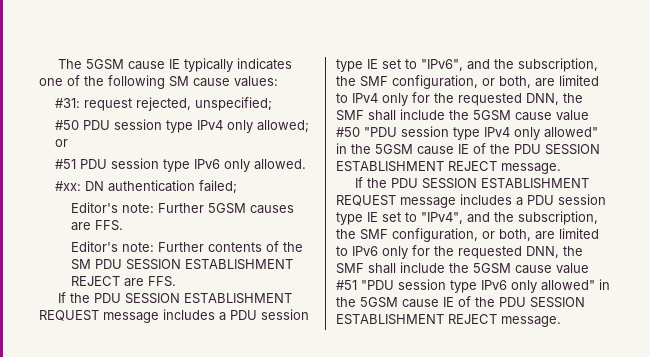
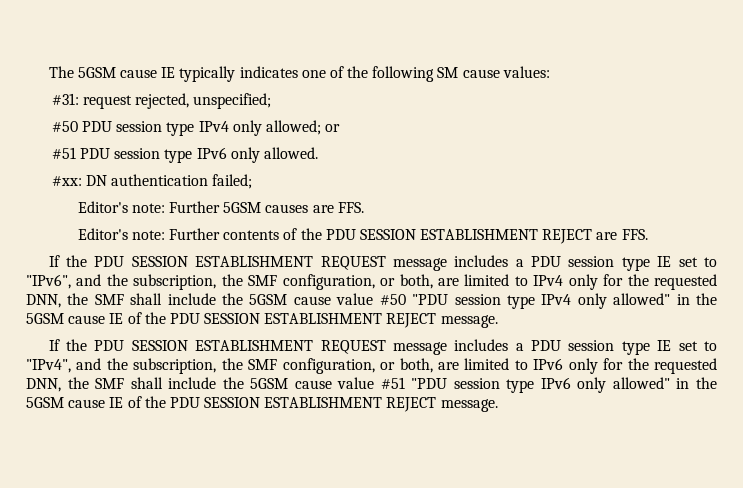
[70,259,91,270] SM -> (322, 234) none

